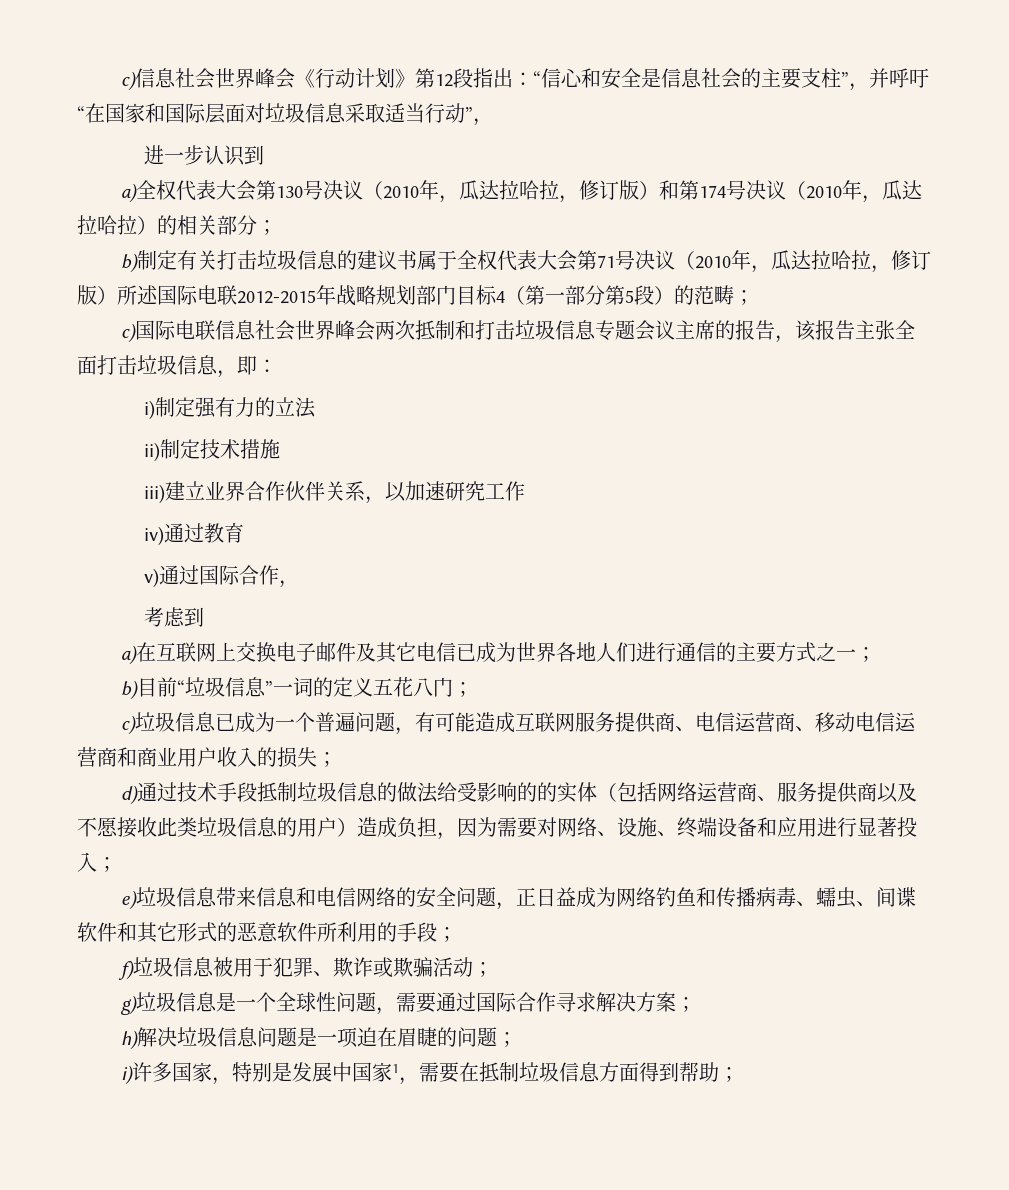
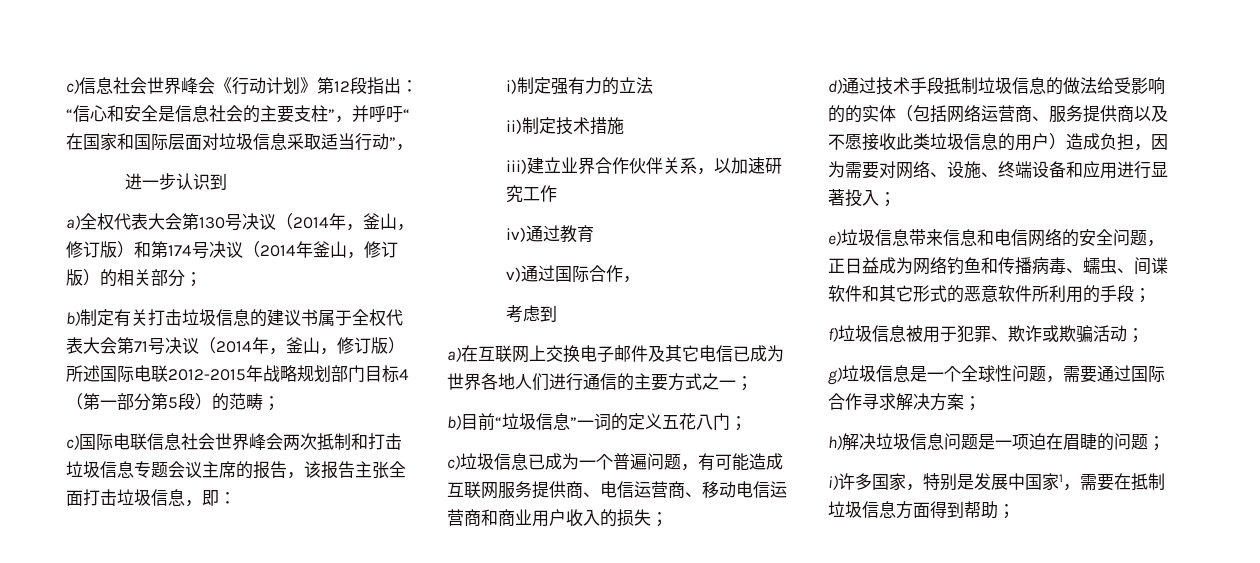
[382,180,559,203] 2010年，瓜达拉哈拉 -> [293,213,397,231] 2014年，釜山
[805,180,922,203] [77,215,137,235] 2010年，瓜达拉哈拉 -> [260,241,398,259] [66,269,83,286] 2014年釜山，修订版
[694,250,871,273] 2010年，瓜达拉哈拉 -> [216,337,320,355] 2014年，釜山

